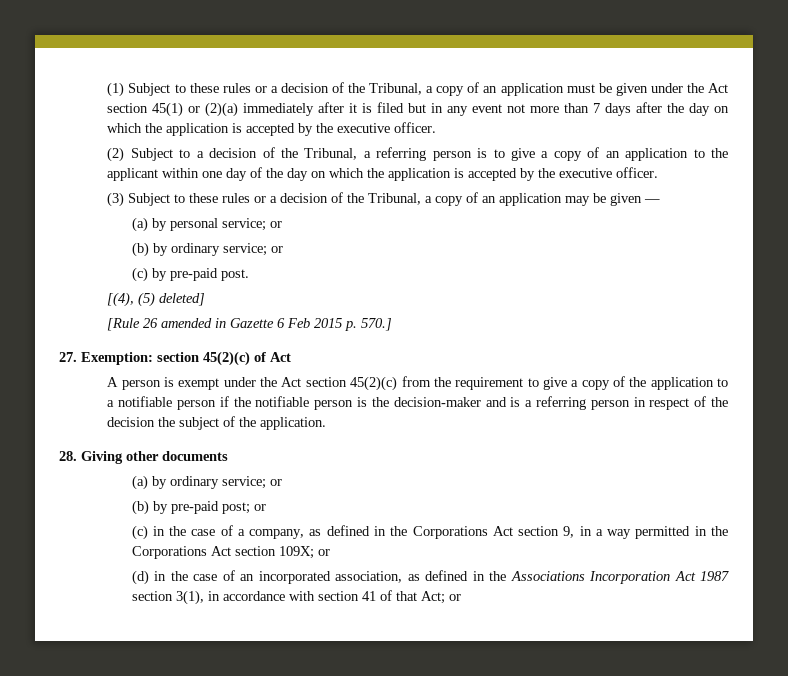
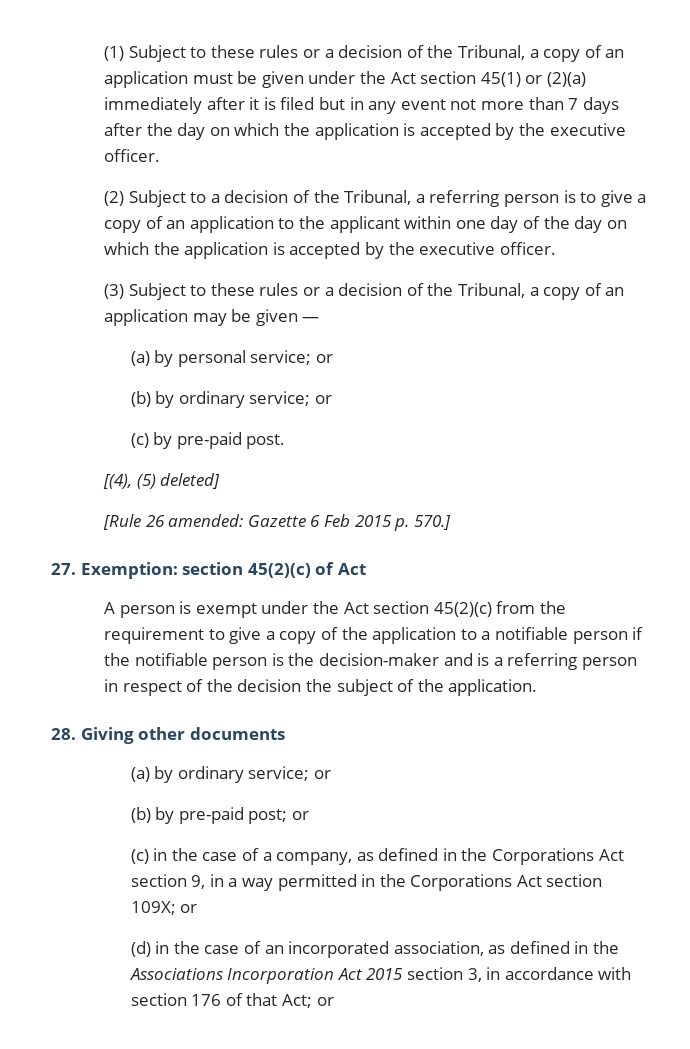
[161,318,227,328] amended in -> [168,514,244,527] amended:
[699,571,729,581] [131,590,204,605] 1987 section 3(1), -> [366,967,482,982] 2015 section 3,
[361,591,376,601] 41 -> [191,994,222,1006] 176

